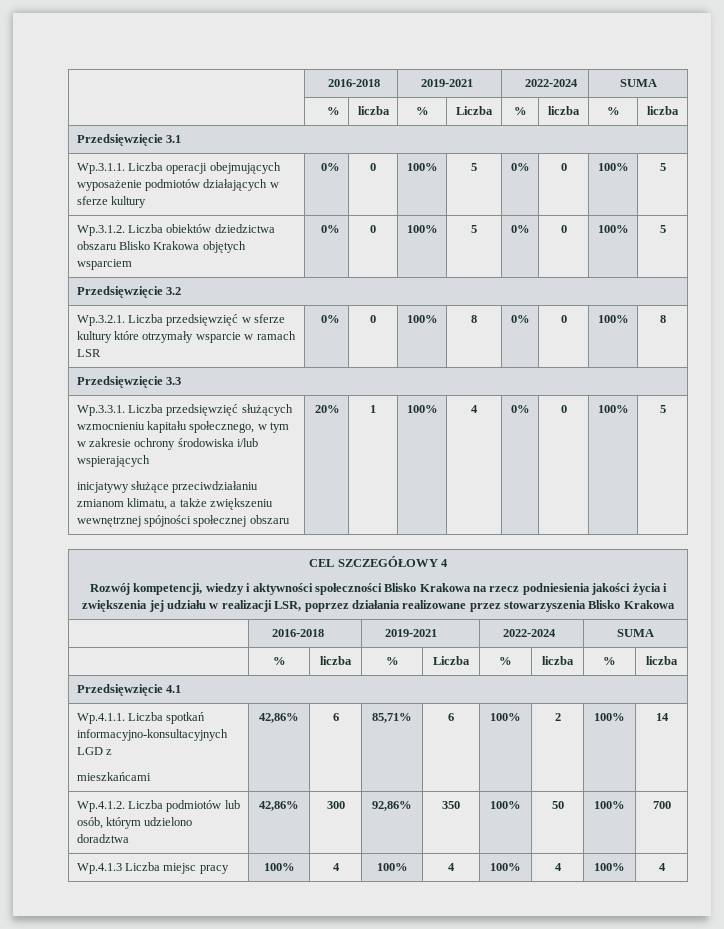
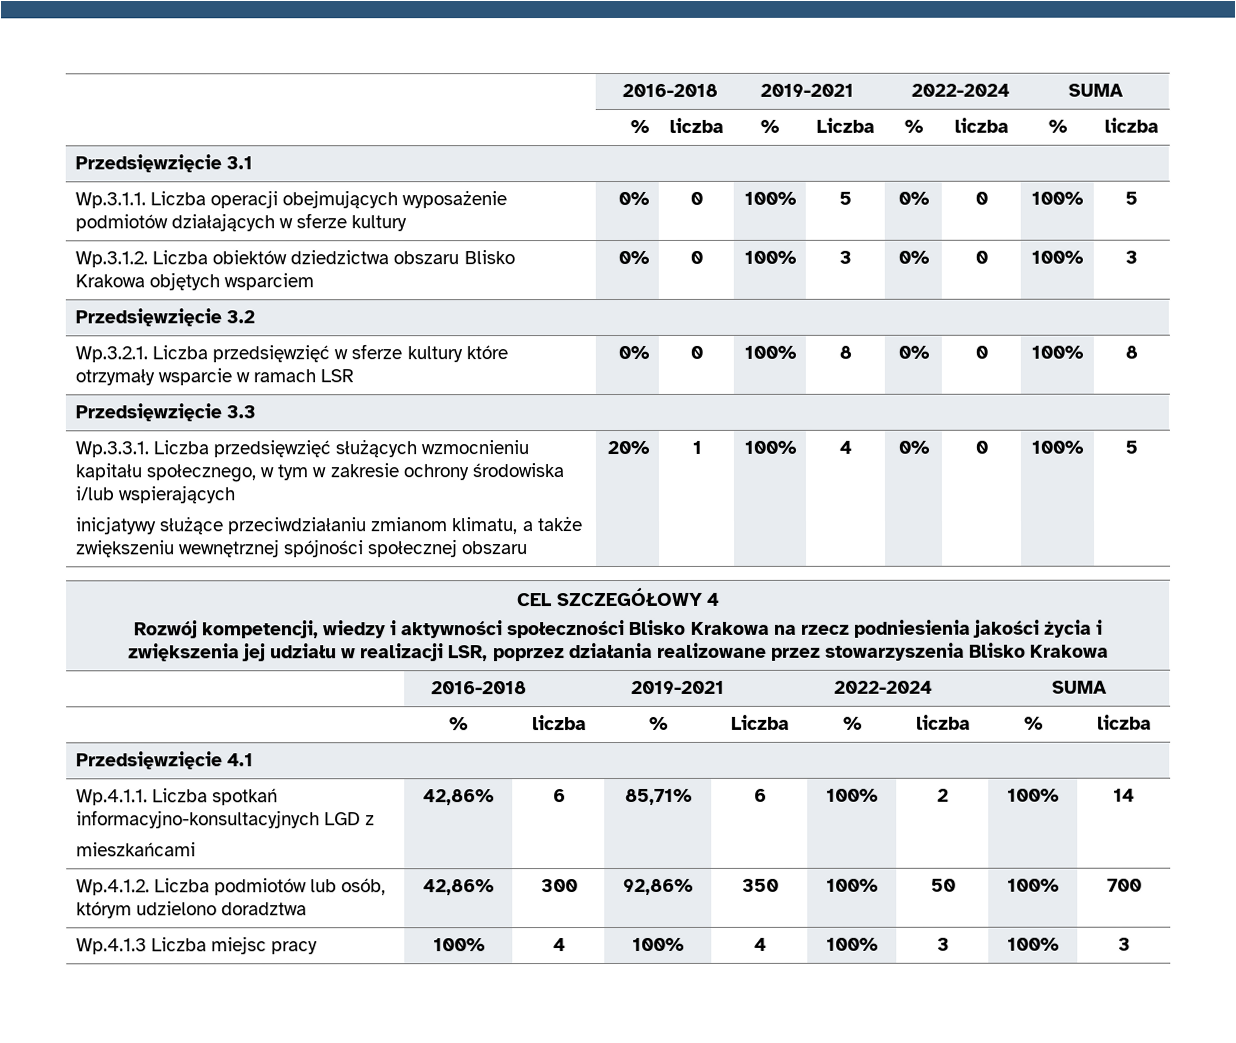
[471,225,477,233] [510,225,530,233] [560,225,567,233] [597,225,629,233] [659,225,666,233] 5 | 0% | 0 | 100% | 5 -> [839,250,852,264] [897,250,930,264] [975,250,988,264] [1031,250,1084,264] [1125,250,1138,264] 3 | 0% | 0 | 100% | 3
[554,863,562,871] [594,863,625,871] [658,863,666,871] 4 | 100% | 4 -> [936,937,950,951] [1007,937,1060,951] [1117,937,1131,951] 3 | 100% | 3

